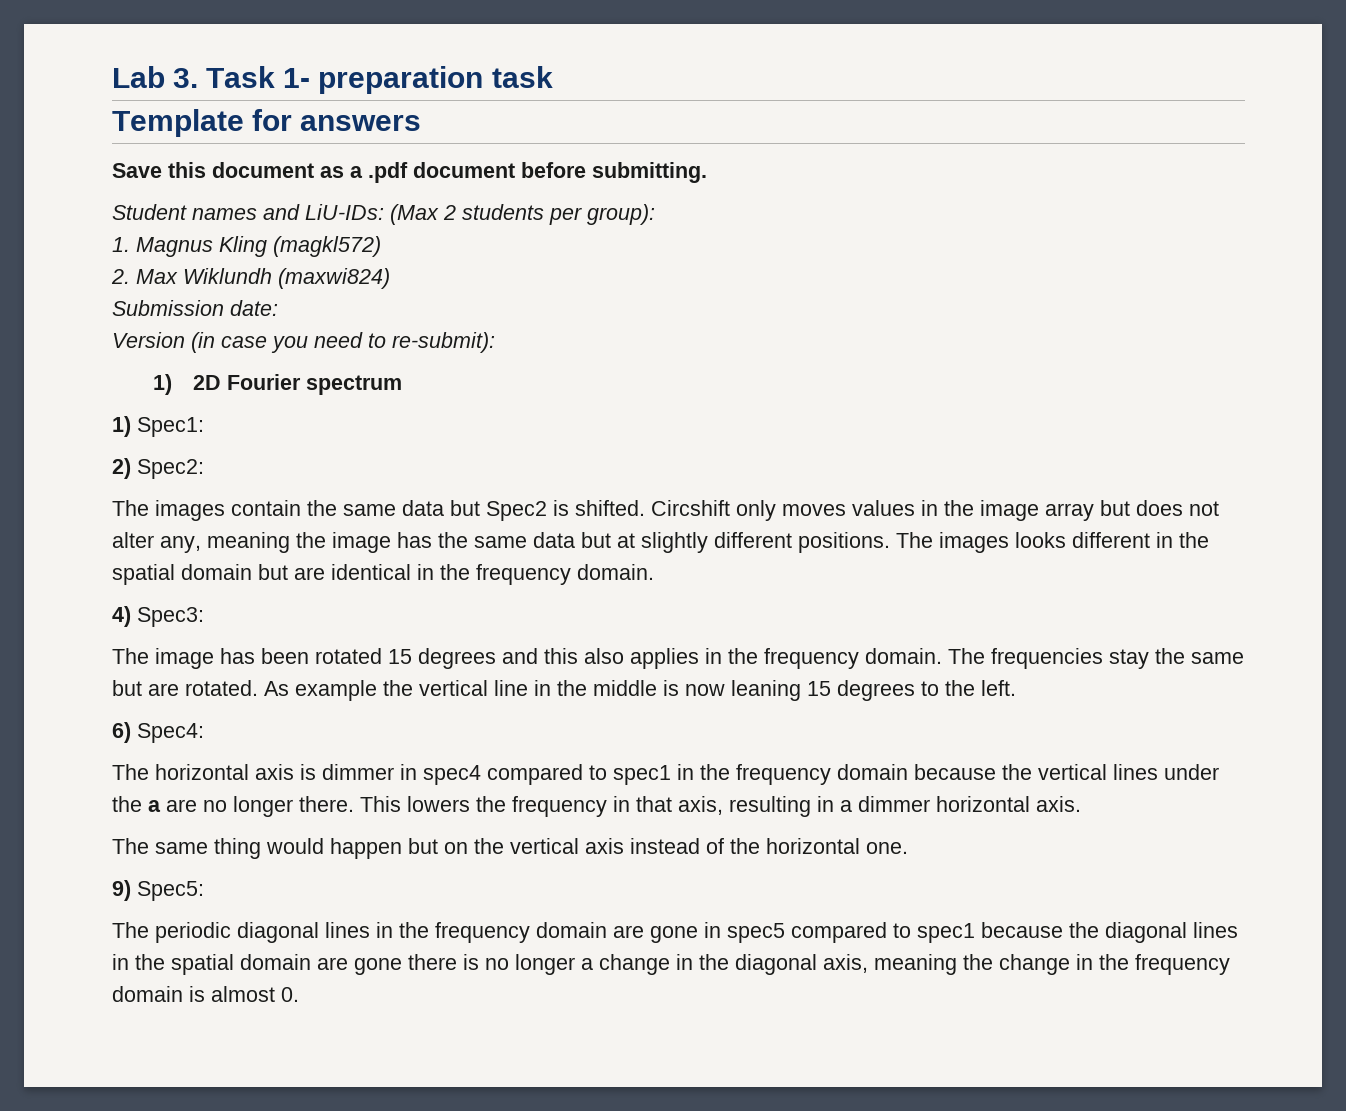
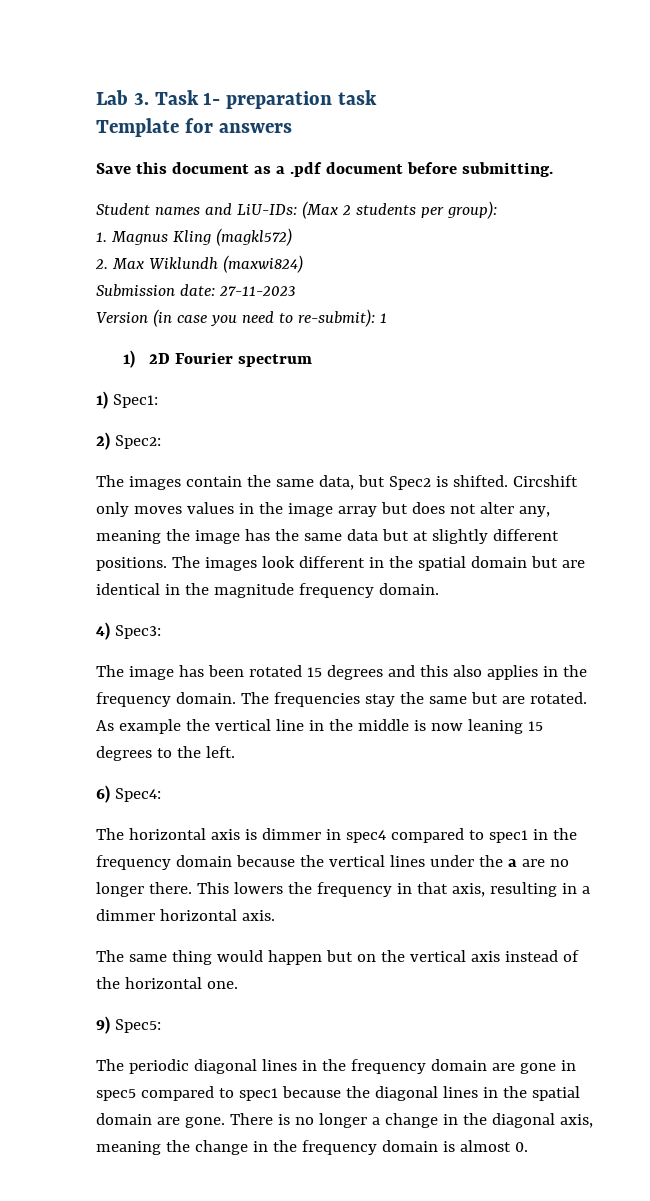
(278, 308) none -> [218,286,296,297] 27-11-2023
(495, 342) none -> [379,313,387,323] 1
[402,500,444,516] data -> [318,475,354,490] data,
[1015,532,1066,548] looks -> [261,556,295,568] look
(470, 572) none -> [213,583,294,598] magnitude
[354,954,457,975] gone there -> [184,1113,273,1128] gone. There

